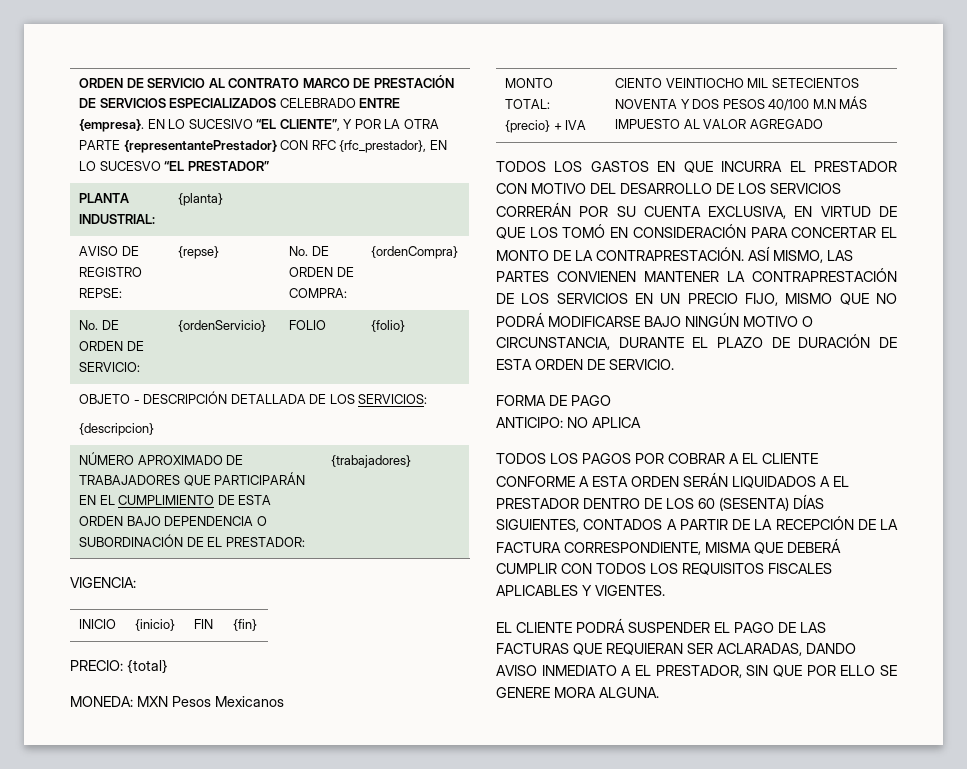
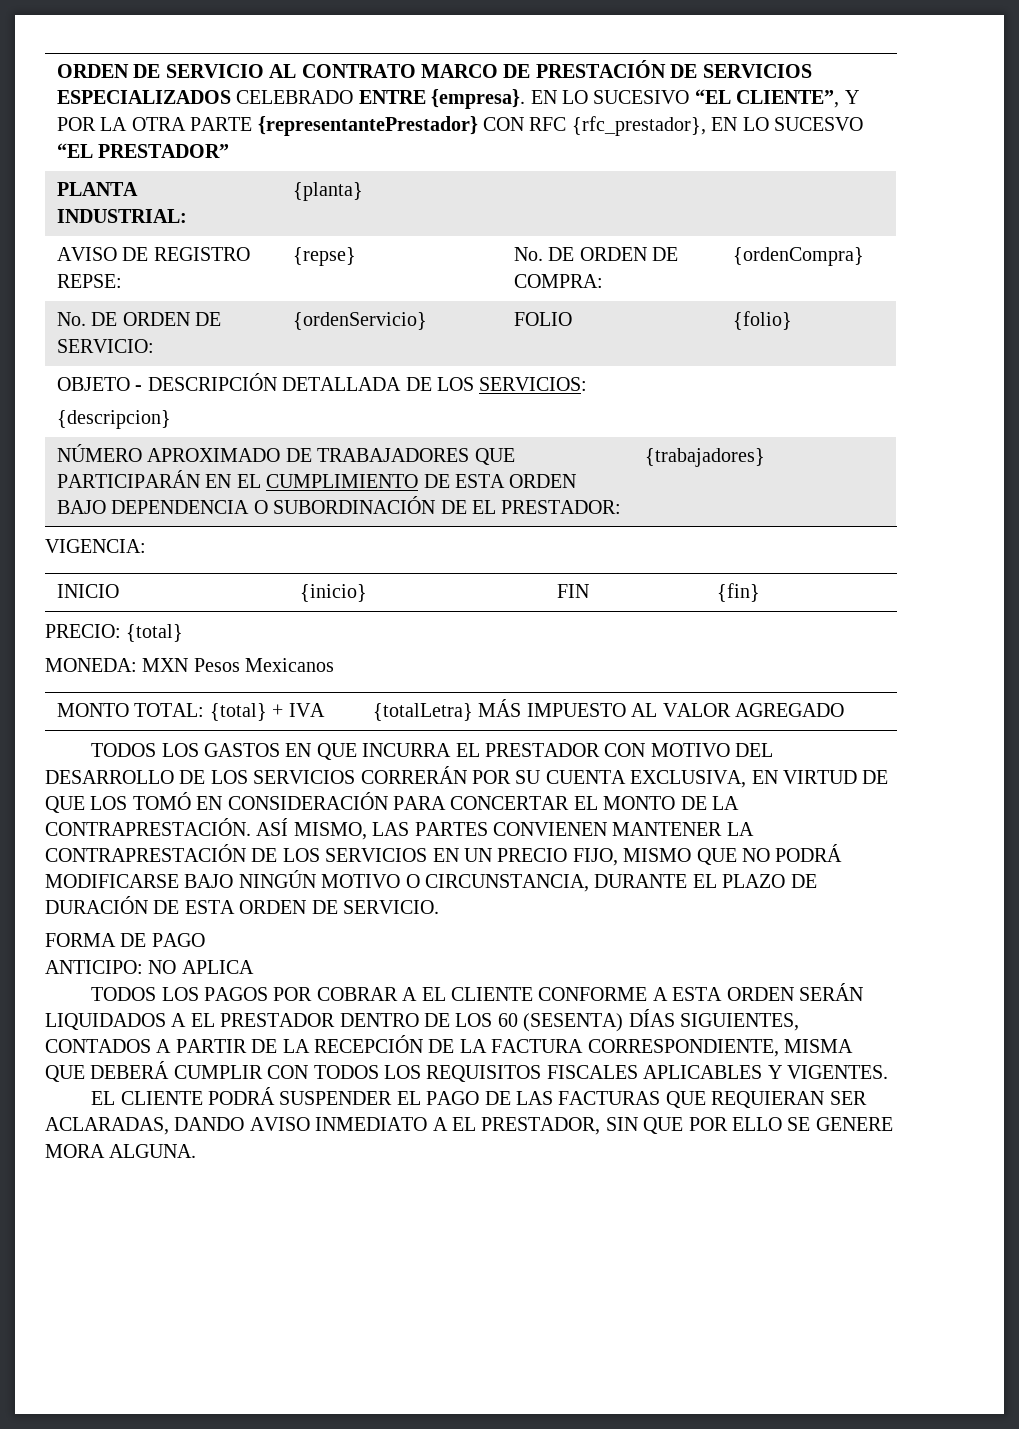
[505,120,551,133] {precio} -> [209,703,267,721] {total}
[615,78,859,88] [615,99,836,111] CIENTO VEINTIOCHO MIL SETECIENTOS NOVENTA Y DOS PESOS 40/100 M.N -> [373,703,474,721] {totalLetra}

